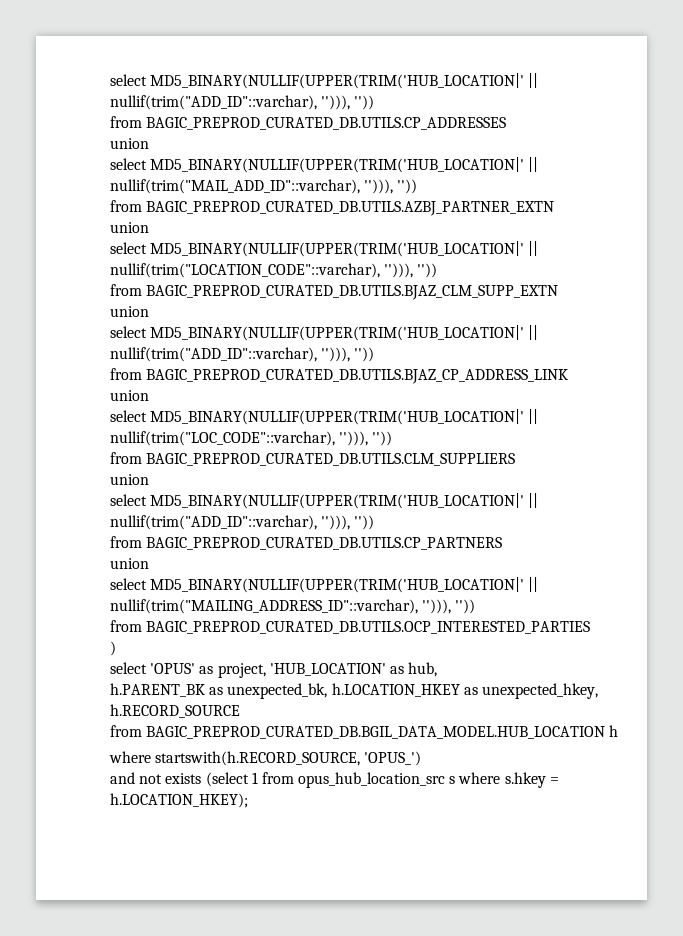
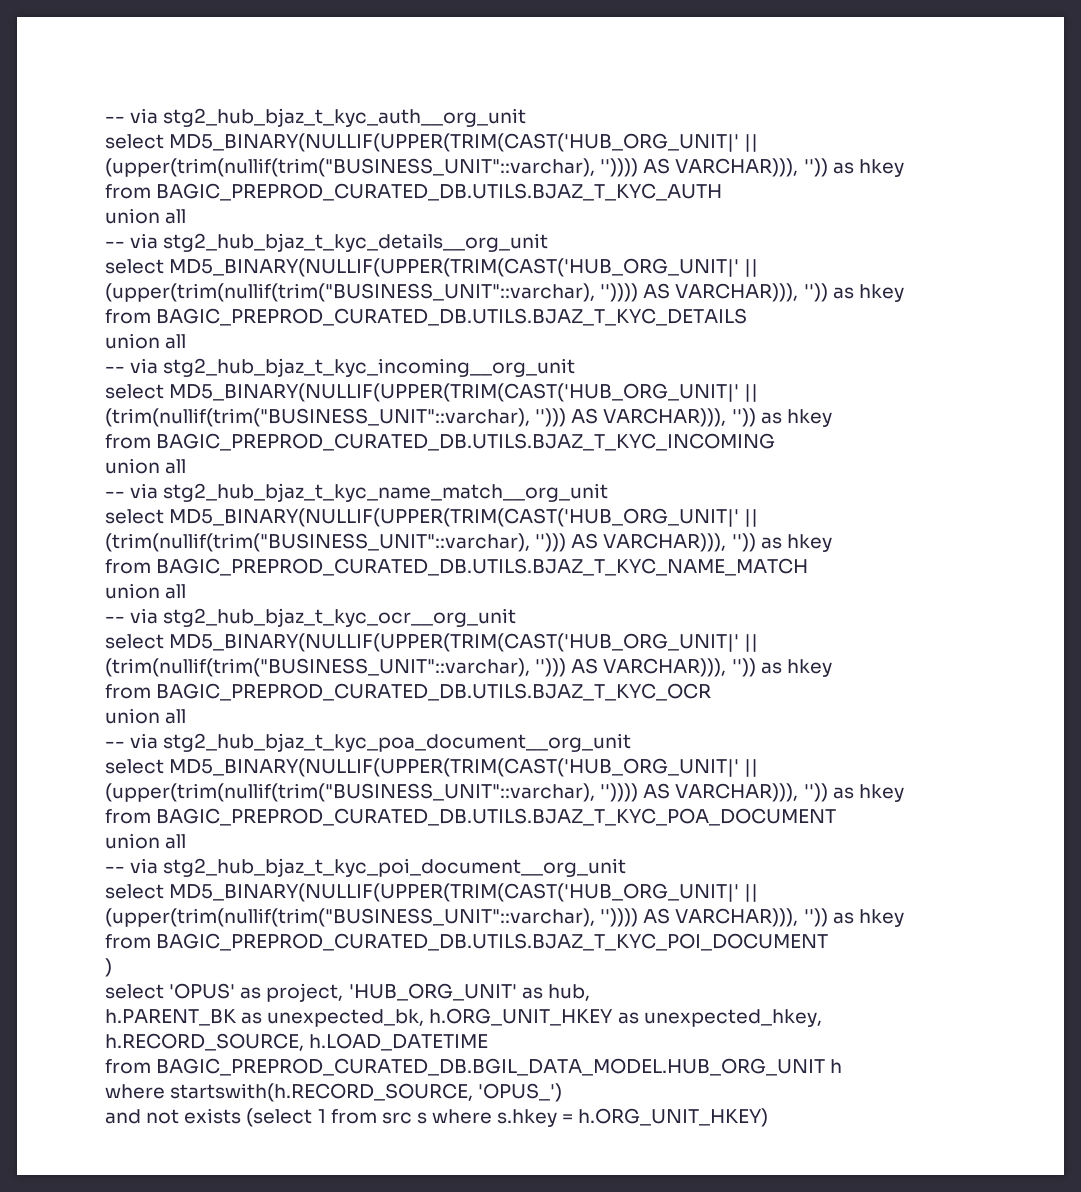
[110,73,539,89] [110,95,375,110] [110,116,507,130] [110,138,149,149] [110,157,539,173] [110,179,418,194] [110,200,555,216] [110,222,149,233] [110,241,539,257] [110,263,438,278] [110,284,559,300] [110,306,149,317] [110,325,539,341] [110,347,375,362] [110,368,569,384] [110,390,149,401] [110,409,539,425] [110,431,393,446] [110,452,516,466] [110,474,149,485] [110,493,539,509] [110,515,375,530] [110,536,503,550] [110,558,149,569] [110,577,539,593] [110,599,476,614] [110,620,591,634] select MD5_BINARY(NULLIF(UPPER(TRIM('HUB_LOCATION|' || nullif(trim("ADD_ID"::varchar), ''))), '')) // from BAGIC_PREPROD_CURATED_DB.UTILS.CP_ADDRESSES // union // select MD5_BINARY(NULLIF(UPPER(TRIM('HUB_LOCATION|' || nullif(trim("MAIL_ADD_ID"::varchar), ''))), '')) // from BAGIC_PREPROD_CURATED_DB.UTILS.AZBJ_PARTNER_EXTN // union // select MD5_BINARY(NULLIF(UPPER(TRIM('HUB_LOCATION|' || nullif(trim("LOCATION_CODE"::varchar), ''))), '')) // from BAGIC_PREPROD_CURATED_DB.UTILS.BJAZ_CLM_SUPP_EXTN // union // select MD5_BINARY(NULLIF(UPPER(TRIM('HUB_LOCATION|' || nullif(trim("ADD_ID"::varchar), ''))), '')) // from BAGIC_PREPROD_CURATED_DB.UTILS.BJAZ_CP_ADDRESS_LINK // union // select MD5_BINARY(NULLIF(UPPER(TRIM('HUB_LOCATION|' || nullif(trim("LOC_CODE"::varchar), ''))), '')) // from BAGIC_PREPROD_CURATED_DB.UTILS.CLM_SUPPLIERS // union // select MD5_BINARY(NULLIF(UPPER(TRIM('HUB_LOCATION|' || nullif(trim("ADD_ID"::varchar), ''))), '')) // from BAGIC_PREPROD_CURATED_DB.UTILS.CP_PARTNERS // union // select MD5_BINARY(NULLIF(UPPER(TRIM('HUB_LOCATION|' || nullif(trim("MAILING_ADDRESS_ID"::varchar), ''))), '')) // from BAGIC_PREPROD_CURATED_DB.UTILS.OCP_INTERESTED_PARTIES -> [105,108,527,127] [105,133,759,152] [105,158,904,177] [105,183,723,201] [105,208,187,224] [105,233,549,252] [105,258,759,277] [105,283,904,302] [105,308,748,326] [105,333,187,349] [105,358,576,377] [105,383,759,402] [105,408,832,427] [105,433,776,451] [105,458,187,474] [105,483,609,502] [105,508,759,527] [105,533,832,552] [105,558,809,576] [105,583,187,599] [105,608,517,627] [105,633,759,652] [105,658,832,677] [105,683,712,701] [105,708,187,724] [105,733,632,752] [105,758,759,777] [105,783,904,802] [105,808,837,826] [105,833,187,849] [105,858,627,877] [105,883,759,902] [105,908,904,927] [105,933,829,951] -- via stg2_hub_bjaz_t_kyc_auth__org_unit // select MD5_BINARY(NULLIF(UPPER(TRIM(CAST('HUB_ORG_UNIT|' || (upper(trim(nullif(trim("BUSINESS_UNIT"::varchar), '')))) AS VARCHAR))), '')) as hkey // from BAGIC_PREPROD_CURATED_DB.UTILS.BJAZ_T_KYC_AUTH // union all // -- via stg2_hub_bjaz_t_kyc_details__org_unit // select MD5_BINARY(NULLIF(UPPER(TRIM(CAST('HUB_ORG_UNIT|' || (upper(trim(nullif(trim("BUSINESS_UNIT"::varchar), '')))) AS VARCHAR))), '')) as hkey // from BAGIC_PREPROD_CURATED_DB.UTILS.BJAZ_T_KYC_DETAILS // union all // -- via stg2_hub_bjaz_t_kyc_incoming__org_unit // select MD5_BINARY(NULLIF(UPPER(TRIM(CAST('HUB_ORG_UNIT|' || (trim(nullif(trim("BUSINESS_UNIT"::varchar), ''))) AS VARCHAR))), '')) as hkey // from BAGIC_PREPROD_CURATED_DB.UTILS.BJAZ_T_KYC_INCOMING // union all // -- via stg2_hub_bjaz_t_kyc_name_match__org_unit // select MD5_BINARY(NULLIF(UPPER(TRIM(CAST('HUB_ORG_UNIT|' || (trim(nullif(trim("BUSINESS_UNIT"::varchar), ''))) AS VARCHAR))), '')) as hkey // from BAGIC_PREPROD_CURATED_DB.UTILS.BJAZ_T_KYC_NAME_MATCH // union all // -- via stg2_hub_bjaz_t_kyc_ocr__org_unit // select MD5_BINARY(NULLIF(UPPER(TRIM(CAST('HUB_ORG_UNIT|' || (trim(nullif(trim("BUSINESS_UNIT"::varchar), ''))) AS VARCHAR))), '')) as hkey // from BAGIC_PREPROD_CURATED_DB.UTILS.BJAZ_T_KYC_OCR // union all // -- via stg2_hub_bjaz_t_kyc_poa_document__org_unit // select MD5_BINARY(NULLIF(UPPER(TRIM(CAST('HUB_ORG_UNIT|' || (upper(trim(nullif(trim("BUSINESS_UNIT"::varchar), '')))) AS VARCHAR))), '')) as hkey // from BAGIC_PREPROD_CURATED_DB.UTILS.BJAZ_T_KYC_POA_DOCUMENT // union all // -- via stg2_hub_bjaz_t_kyc_poi_document__org_unit // select MD5_BINARY(NULLIF(UPPER(TRIM(CAST('HUB_ORG_UNIT|' || (upper(trim(nullif(trim("BUSINESS_UNIT"::varchar), '')))) AS VARCHAR))), '')) as hkey // from BAGIC_PREPROD_CURATED_DB.UTILS.BJAZ_T_KYC_POI_DOCUMENT
[269,663,386,676] 'HUB_LOCATION' -> [348,983,517,1001] 'HUB_ORG_UNIT'
[331,683,460,697] h.LOCATION_HKEY -> [429,1008,614,1026] h.ORG_UNIT_HKEY
[110,704,240,718] [110,725,606,739] h.RECORD_SOURCE // from BAGIC_PREPROD_CURATED_DB.BGIL_DATA_MODEL.HUB_LOCATION -> [105,1033,489,1051] [105,1058,826,1076] h.RECORD_SOURCE, h.LOAD_DATETIME // from BAGIC_PREPROD_CURATED_DB.BGIL_DATA_MODEL.HUB_ORG_UNIT
[298,772,446,788] opus_hub_location_src -> [381,1112,412,1124] src
[110,793,248,808] h.LOCATION_HKEY); -> [578,1108,769,1127] h.ORG_UNIT_HKEY)

